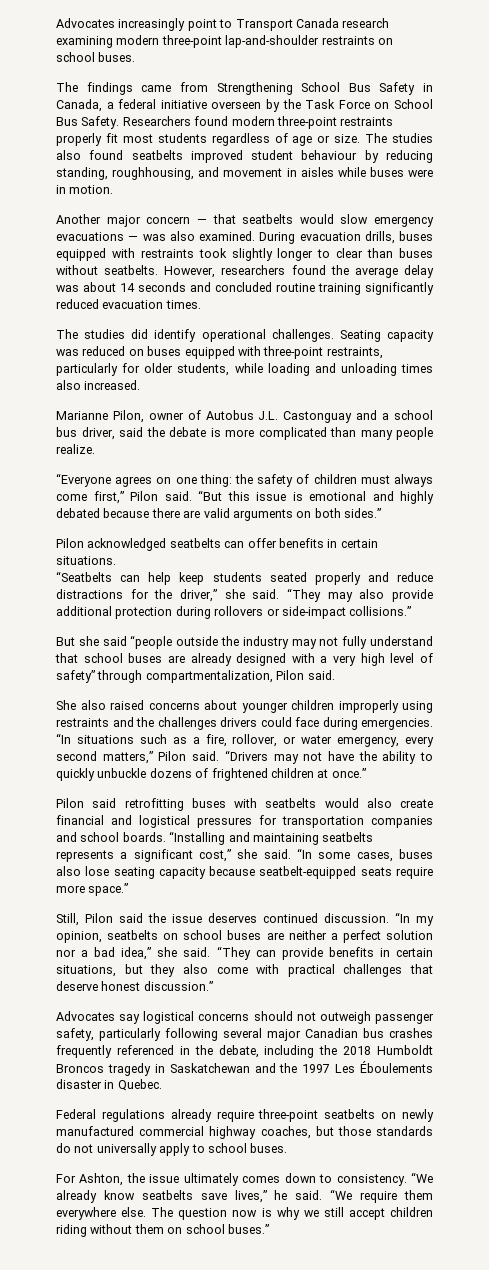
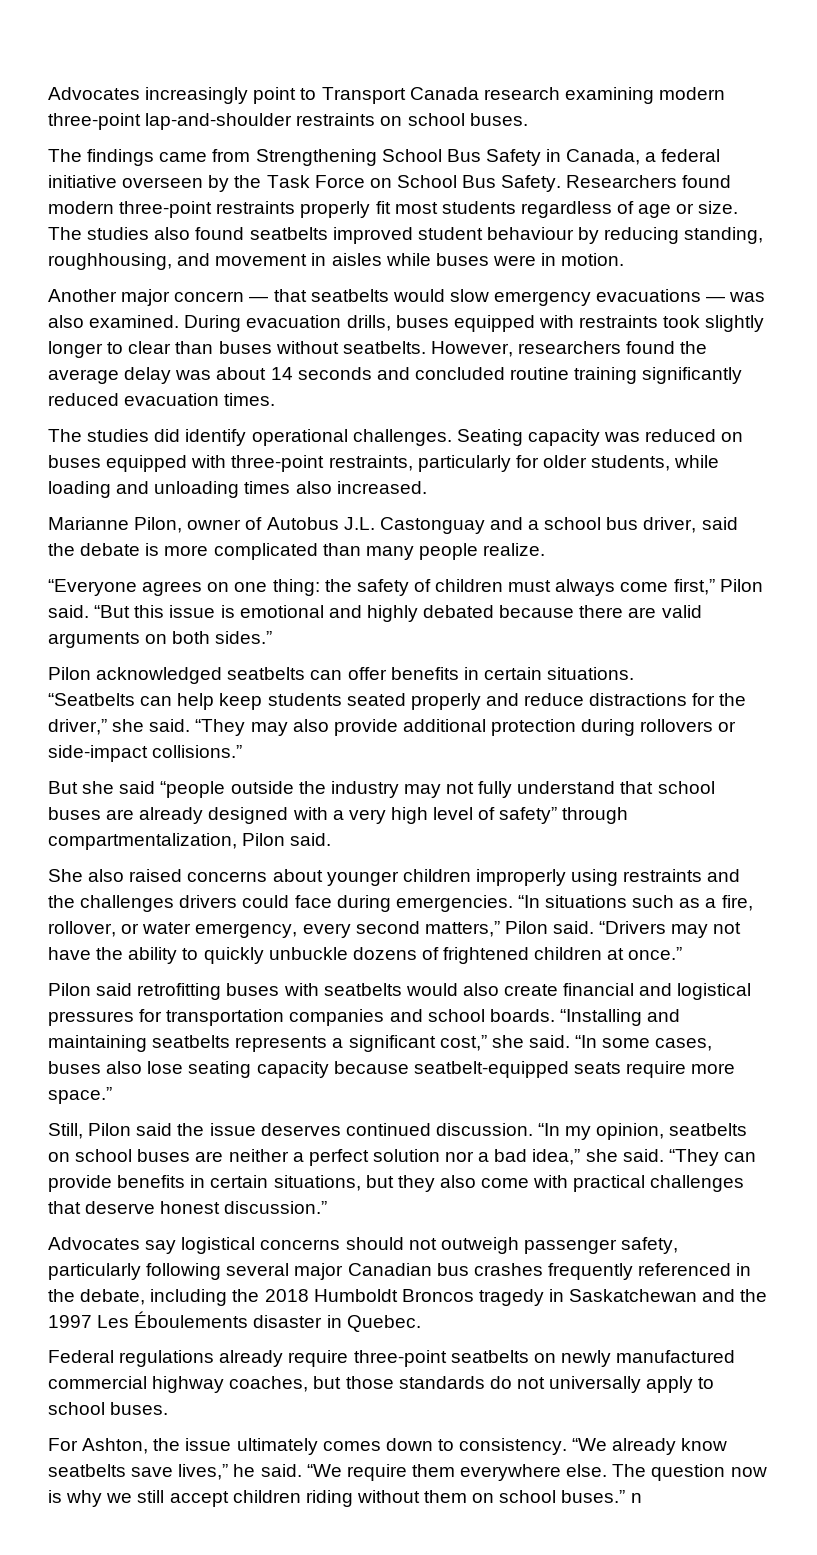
(269, 1229) none -> [630,1493,642,1503] n

